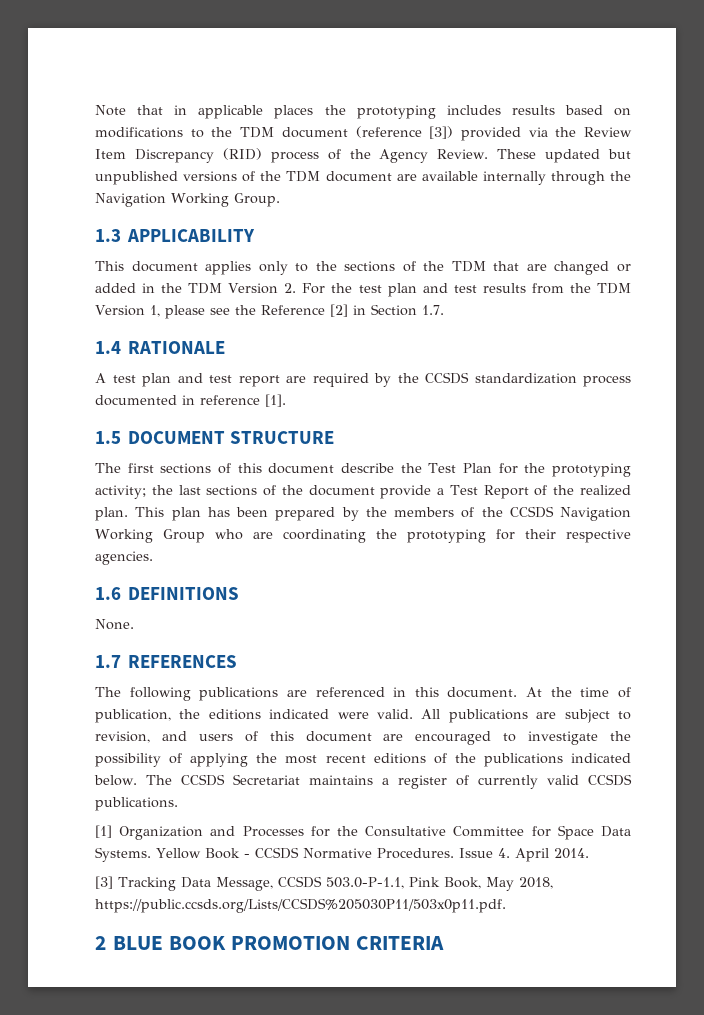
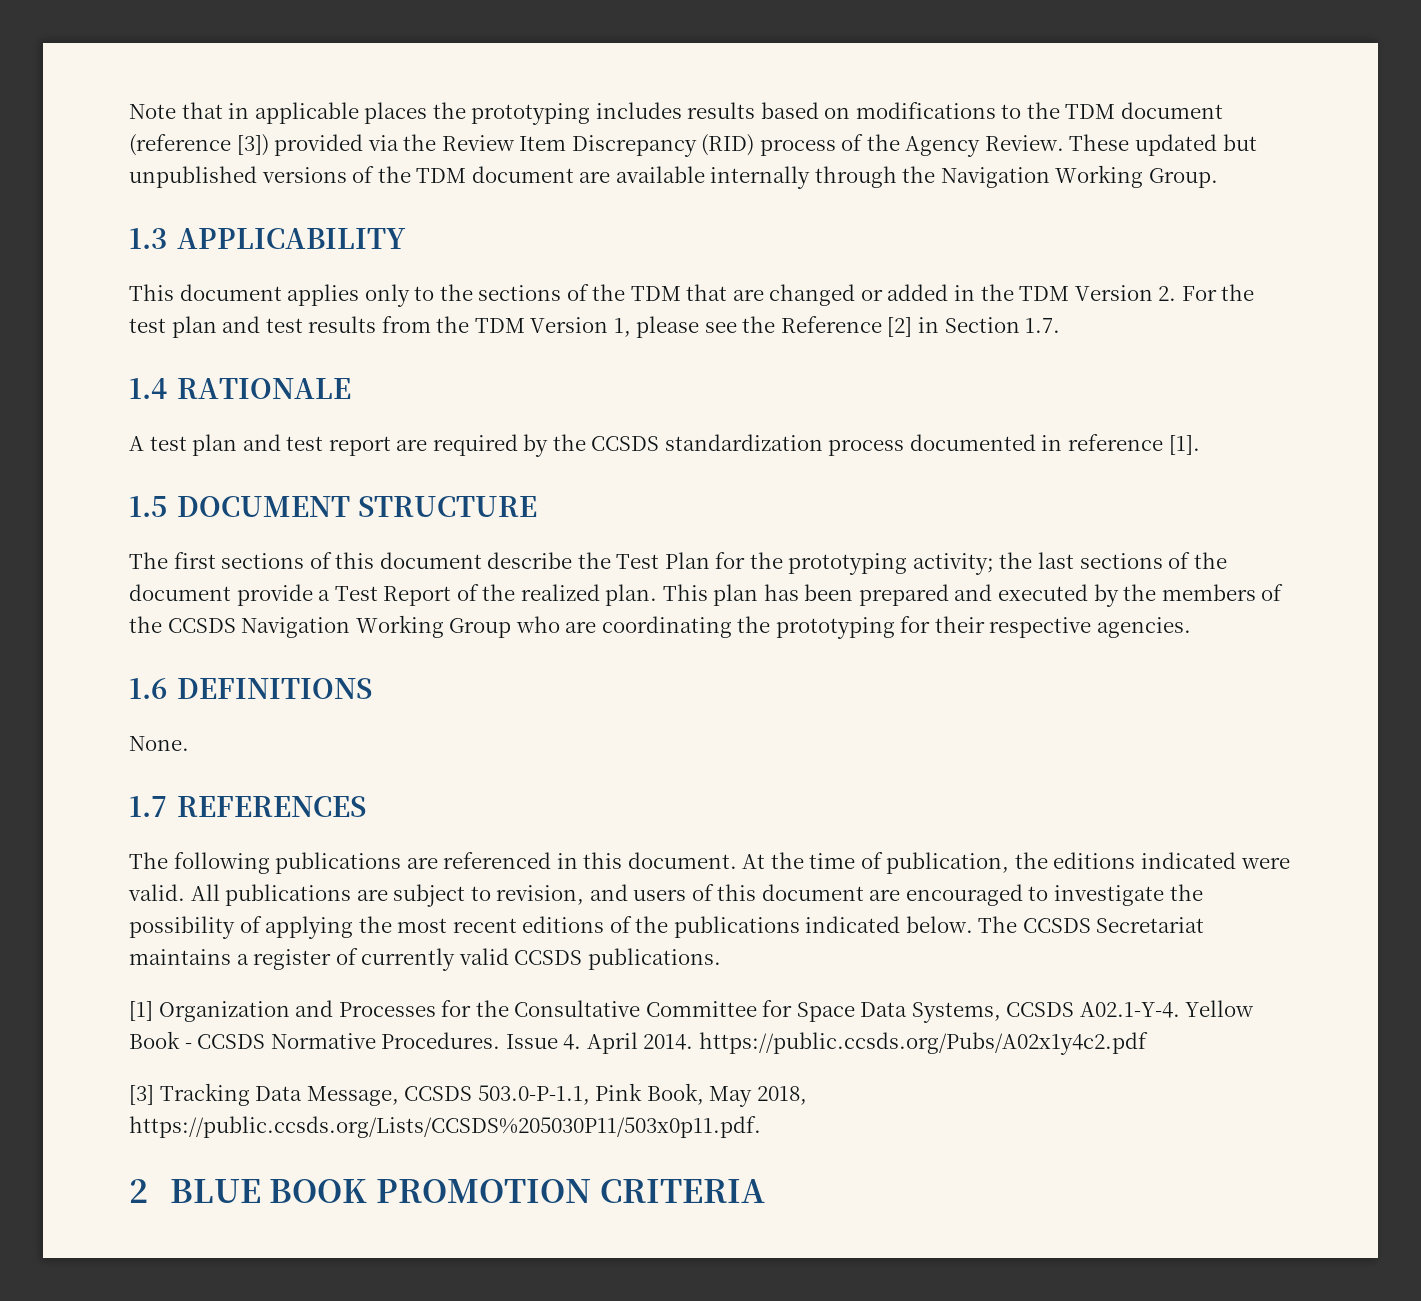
(336, 514) none -> [954,584,1089,601] and executed
[95,847,151,862] Systems. -> [911,1002,1180,1023] Systems, CCSDS A02.1-Y-4.
(589, 853) none -> [698,1032,1148,1055] https://public.ccsds.org/Pubs/A02x1y4c2.pdf

